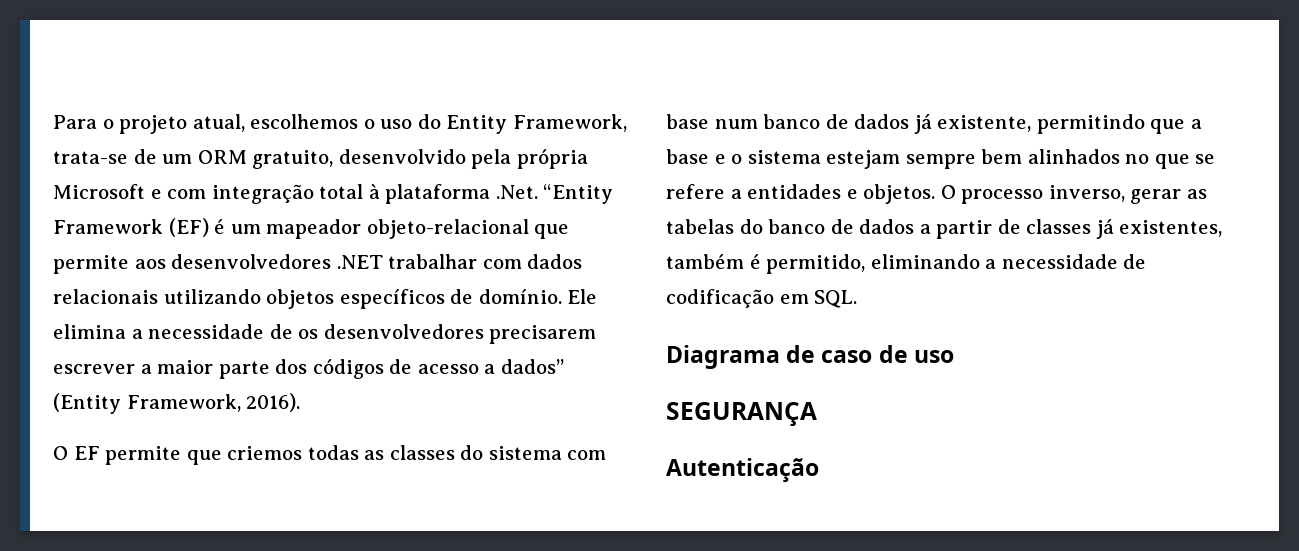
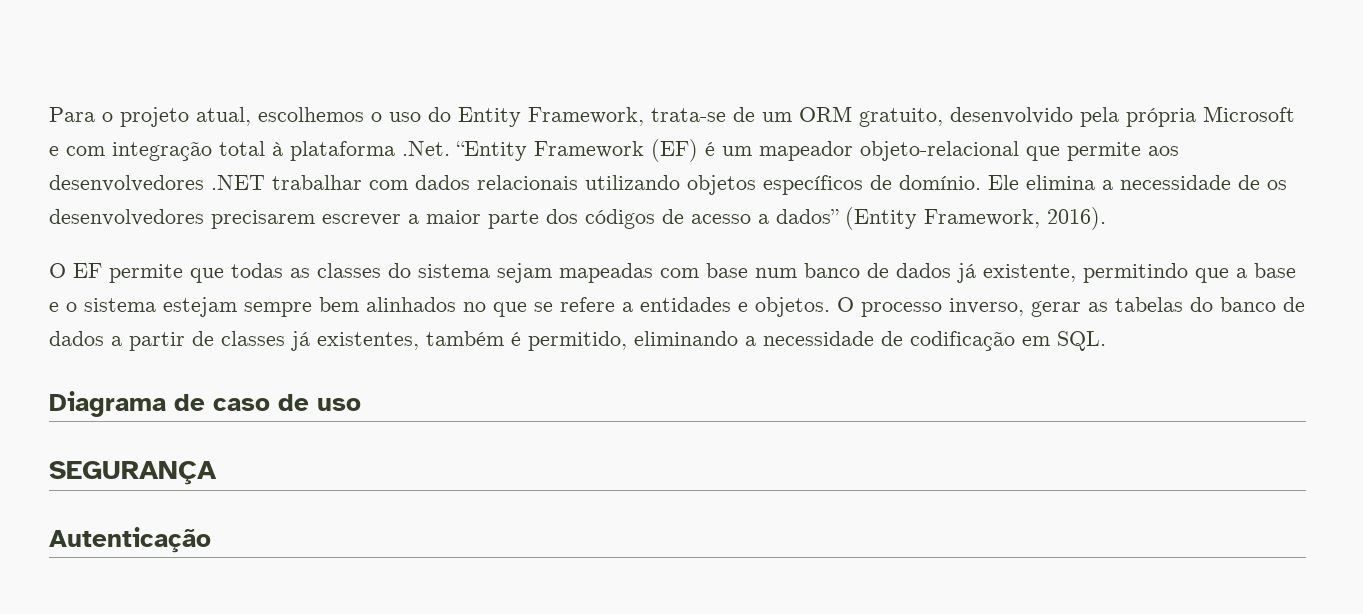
[227,446,303,460] criemos -> (224, 275) none
(562, 453) none -> [497,263,653,283] sejam mapeadas

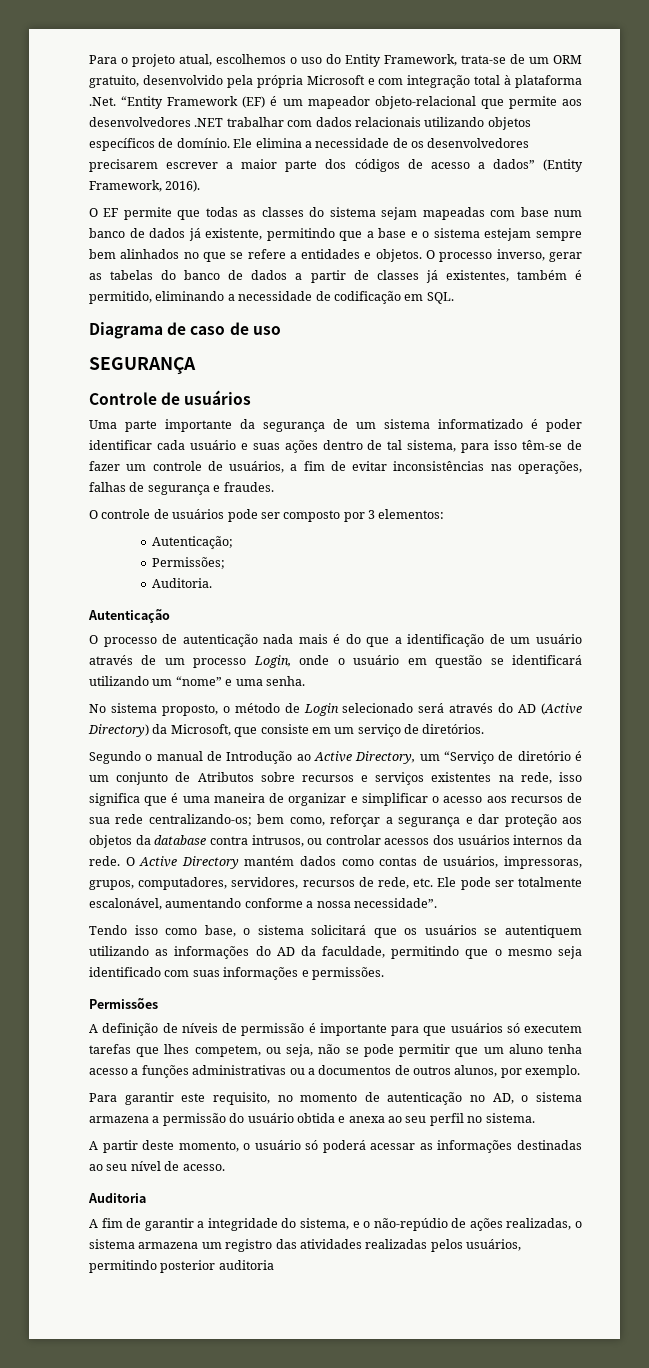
[49,527,211,553] Autenticação -> [89,390,252,405] [89,419,582,432] [89,440,582,453] [89,461,582,474] [89,482,274,495] [89,509,445,522] [152,536,234,549] [152,557,226,569] [152,578,213,588] [88,609,170,623] [89,634,582,647] [89,655,582,668] [89,676,305,686] [89,703,582,716] [88,724,485,737] [89,751,582,764] [89,772,582,785] [89,793,582,806] [89,814,582,827] [89,835,582,848] [89,856,583,869] [89,877,582,890] [89,898,437,910] [89,925,582,938] [89,946,582,959] [89,967,384,980] [89,998,158,1009] [89,1023,582,1036] [89,1044,582,1057] [89,1065,581,1078] [89,1092,582,1105] [89,1113,535,1126] [89,1140,582,1153] [89,1161,225,1171] [88,1193,146,1203] [89,1218,582,1231] [89,1239,521,1252] [89,1260,274,1273] Controle de usuários // Uma parte importante da segurança de um sistema informatizado é poder identificar cada usuário e suas ações dentro de tal sistema, para isso têm-se de fazer um controle de usuários, a fim de evitar inconsistências nas operações, falhas de segurança e fraudes. // O controle de usuários pode ser composto por 3 elementos: // Autenticação; // Permissões; // Auditoria. // Autenticação // O processo de autenticação nada mais é do que a identificação de um usuário através de um processo Login, onde o usuário em questão se identificará utilizando um “nome” e uma senha. // No sistema proposto, o método de Login selecionado será através do AD (Active Directory) da Microsoft, que consiste em um serviço de diretórios. // Segundo o manual de Introdução ao Active Directory, um “Serviço de diretório é um conjunto de Atributos sobre recursos e serviços existentes na rede, isso significa que é uma maneira de organizar e simplificar o acesso aos recursos de sua rede centralizando-os; bem como, reforçar a segurança e dar proteção aos objetos da database contra intrusos, ou controlar acessos dos usuários internos da rede. O Active Directory mantém dados como contas de usuários, impressoras, grupos, computadores, servidores, recursos de rede, etc. Ele pode ser totalmente escalonável, aumentando conforme a nossa necessidade”. // Tendo isso como base, o sistema solicitará que os usuários se autentiquem utilizando as informações do AD da faculdade, permitindo que o mesmo seja identificado com suas informações e permissões. // Permissões // A definição de níveis de permissão é importante para que usuários só executem tarefas que lhes competem, ou seja, não se pode permitir que um aluno tenha acesso a funções administrativas ou a documentos de outros alunos, por exemplo. // Para garantir este requisito, no momento de autenticação no AD, o sistema armazena a permissão do usuário obtida e anexa ao seu perfil no sistema. // A partir deste momento, o usuário só poderá acessar as informações destinadas ao seu nível de acesso. // Auditoria // A fim de garantir a integridade do sistema, e o não-repúdio de ações realizadas, o sistema armazena um registro das atividades realizadas pelos usuários, permitindo posterior auditoria

